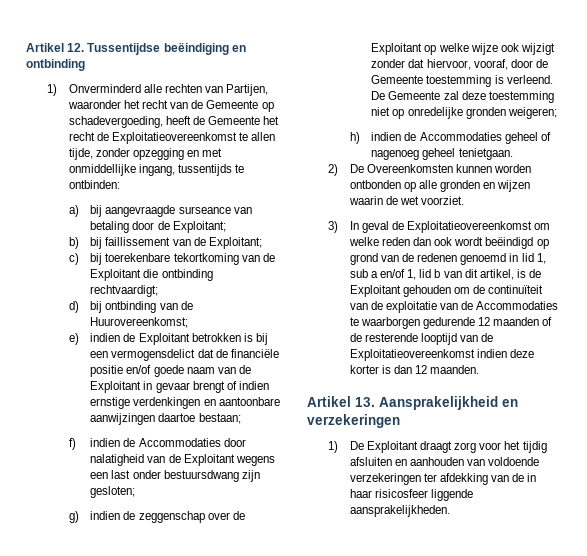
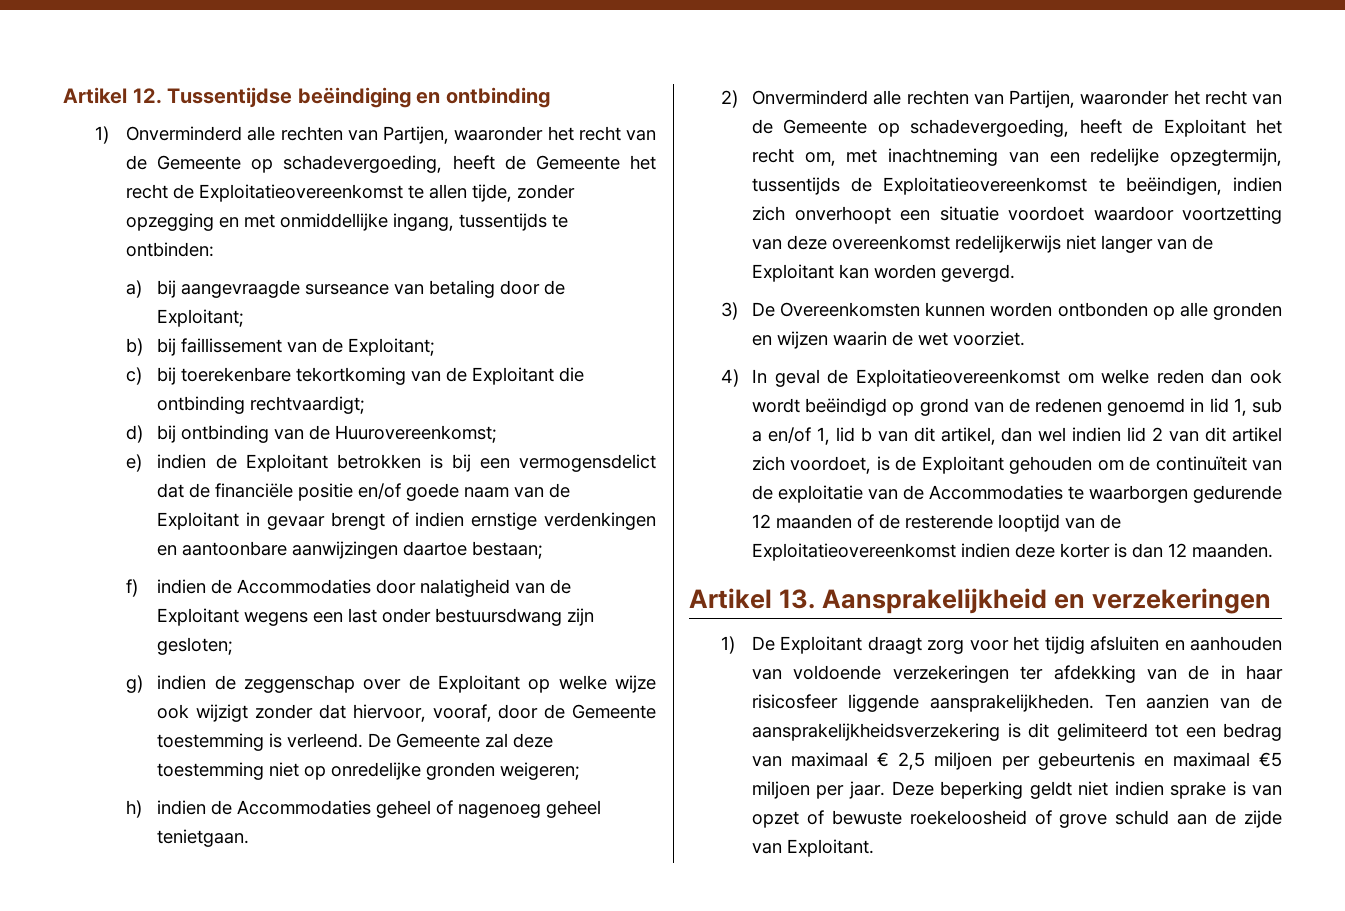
(339, 170) none -> [751,90,1282,108] [751,119,1282,137] [751,148,1282,166] [751,177,1282,195] [751,206,1282,224] [751,235,1213,253] [751,264,1015,282] [720,302,738,320] Onverminderd alle rechten van Partijen, waaronder het recht van de Gemeente op schadevergoeding, heeft de Exploitant het recht om, met inachtneming van een redelijke opzegtermijn, tussentijds de Exploitatieovereenkomst te beëindigen, indien zich onverhoopt een situatie voordoet waardoor voortzetting van deze overeenkomst redelijkerwijs niet langer van de Exploitant kan worden gevergd. // 3)
[328,221,339,233] 3) -> [720,369,739,387] 4)
(514, 274) none -> [1001,427,1282,442] [751,456,872,474] dan wel indien lid 2 van dit artikel zich voordoet,
(450, 511) none -> [1104,694,1282,709] [751,723,1282,741] [751,752,1282,770] [751,781,1282,799] [751,810,1282,828] [751,839,874,857] Ten aanzien van de aansprakelijkheidsverzekering is dit gelimiteerd tot een bedrag van maximaal € 2,5 miljoen per gebeurtenis en maximaal €5 miljoen per jaar. Deze beperking geldt niet indien sprake is van opzet of bewuste roekeloosheid of grove schuld aan de zijde van Exploitant.

